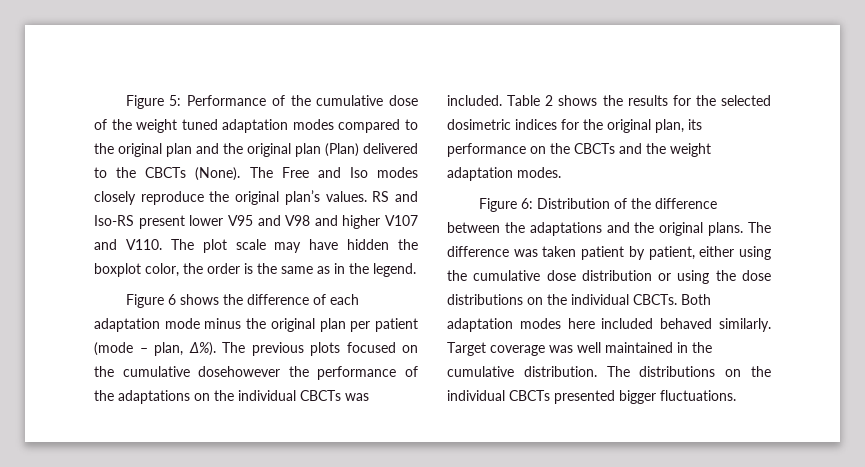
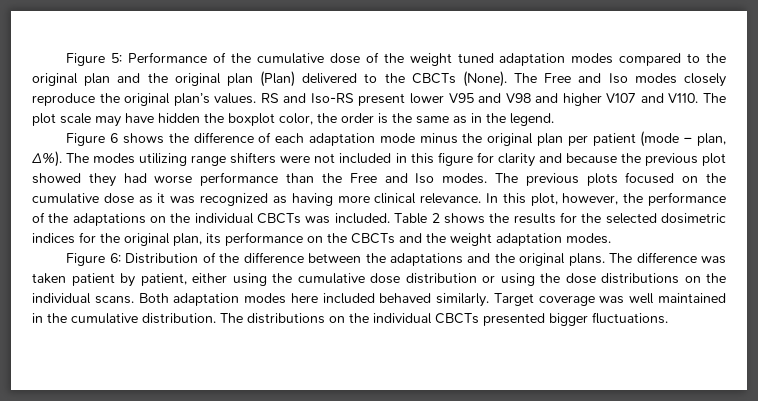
(245, 347) none -> [93,152,726,167] [32,172,518,187] modes utilizing range shifters were not included in this figure for clarity and because the previous plot showed they had worse performance than the Free and Iso modes. The
[198,366,281,377] dosehowever -> [103,193,619,206] dose as it was recognized as having more clinical relevance. In this plot, however,
[633,294,677,305] CBCTs. -> [94,296,134,304] scans.

